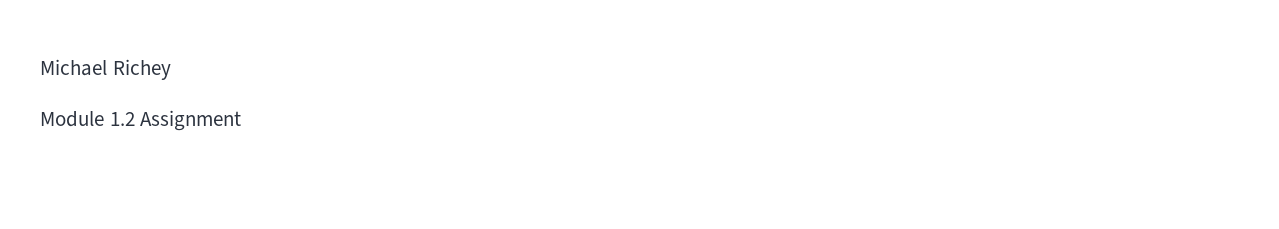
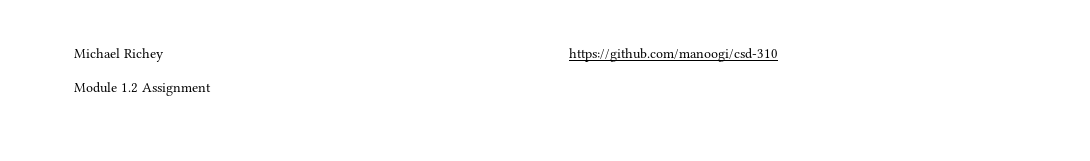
(242, 120) none -> [569,48,778,62] // https://github.com/manoogi/csd-310

